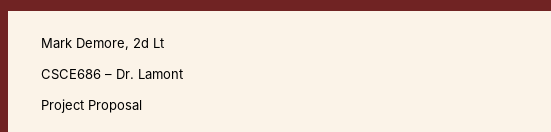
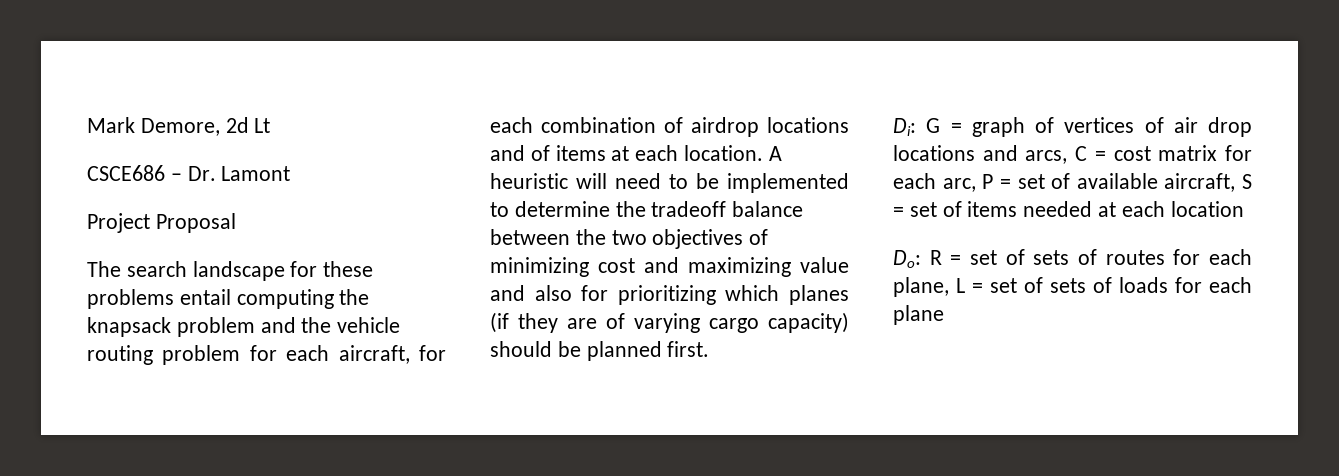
(142, 106) none -> [87,261,374,281] [87,289,370,309] [87,317,401,337] [87,345,446,365] [490,117,849,137] [490,145,782,161] [490,173,849,193] [490,201,804,217] [490,229,769,249] [490,257,849,277] [490,285,849,305] [490,312,849,333] [490,341,710,361] [893,117,1252,137] [893,145,1252,164] [893,173,1252,192] [893,201,1244,217] [893,249,1252,268] [893,277,1252,297] [893,305,944,325] // The search landscape for these problems entail computing the knapsack problem and the vehicle routing problem for each aircraft, for each combination of airdrop locations and of items at each location. A heuristic will need to be implemented to determine the tradeoff balance between the two objectives of minimizing cost and maximizing value and also for prioritizing which planes (if they are of varying cargo capacity) should be planned first. // Di: G = graph of vertices of air drop locations and arcs, C = cost matrix for each arc, P = set of available aircraft, S = set of items needed at each location // Do: R = set of sets of routes for each plane, L = set of sets of loads for each plane

